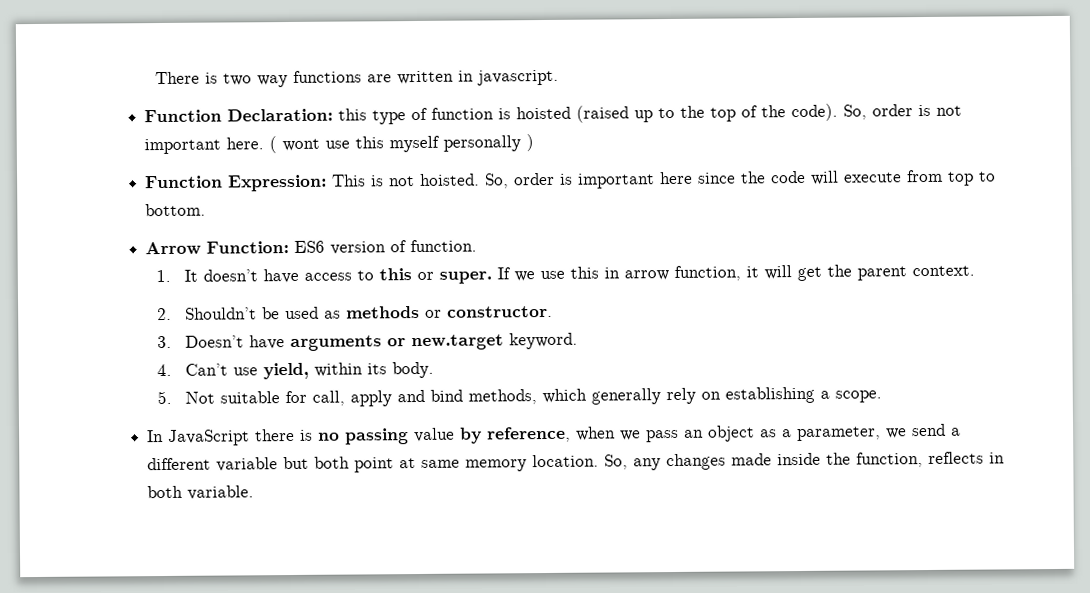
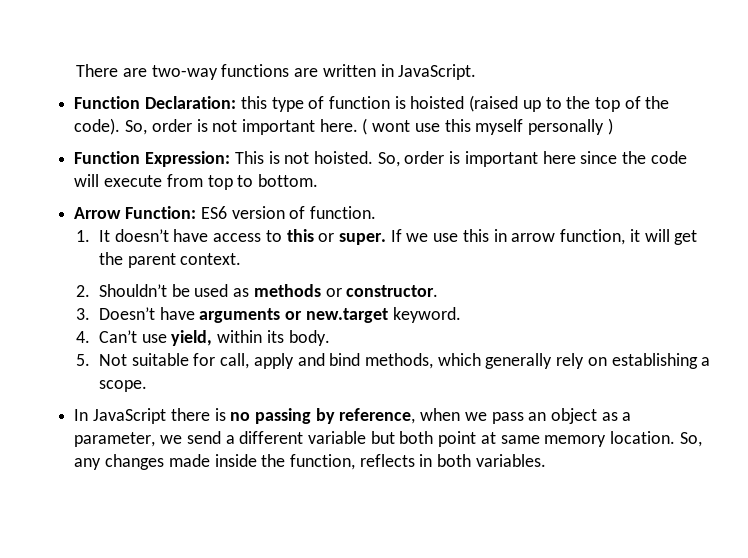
[204,72,288,88] is two way -> [122,65,218,80] are two-way
[476,69,559,86] javascript. -> [398,64,477,80] JavaScript.
[413,427,455,443] value -> (311, 416) none
[186,485,254,500] variable. -> [475,454,546,467] variables.

